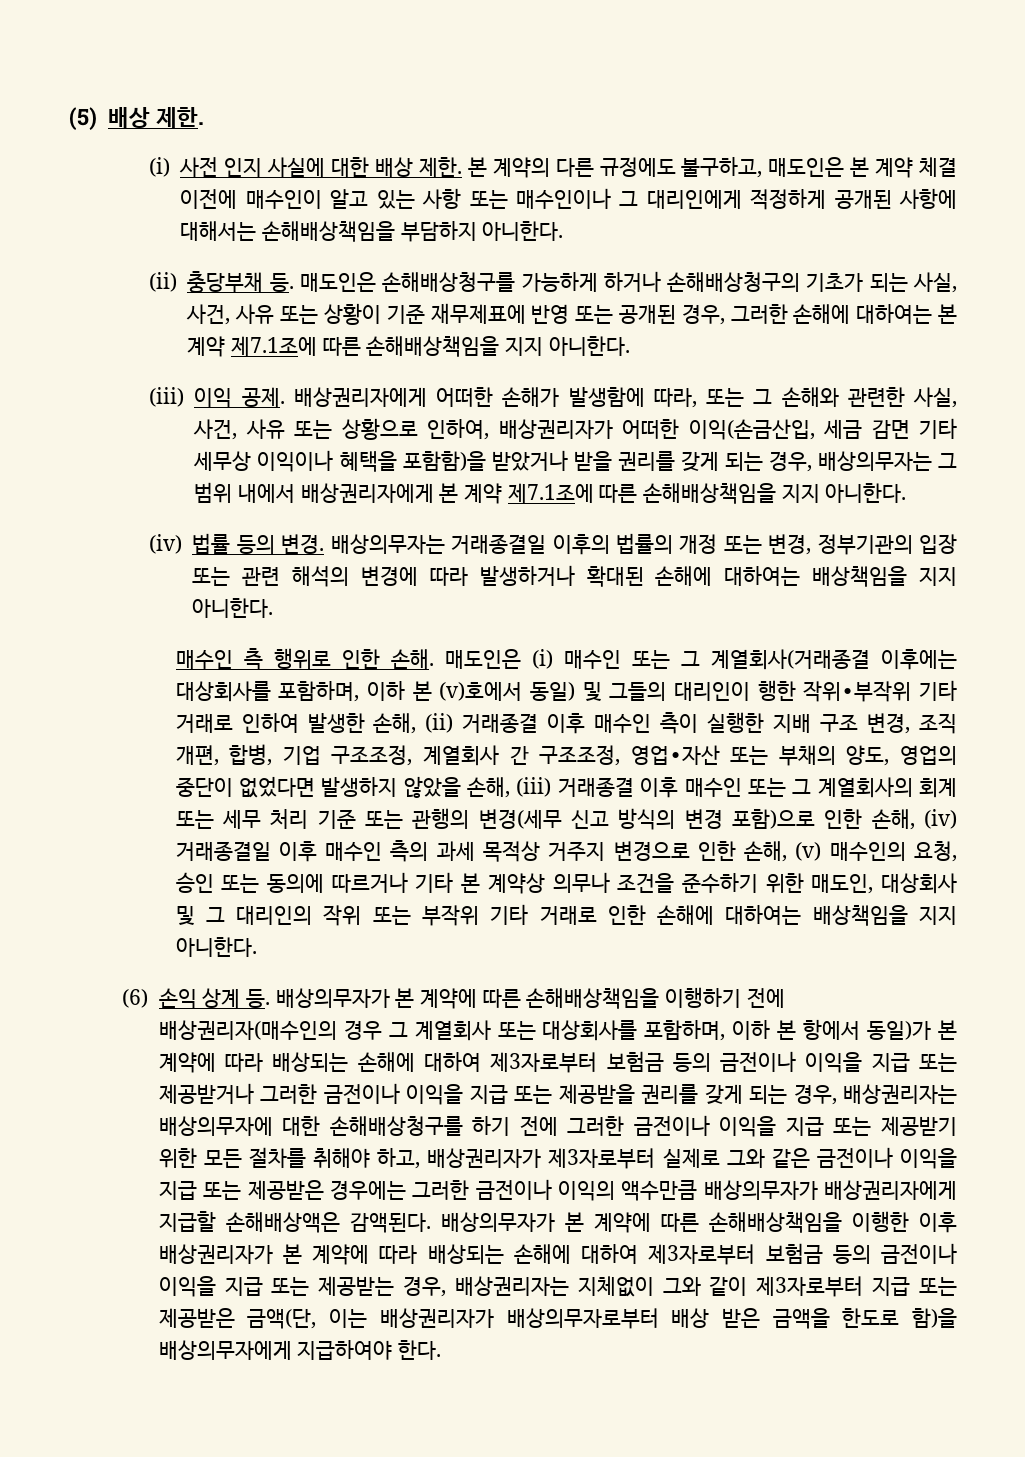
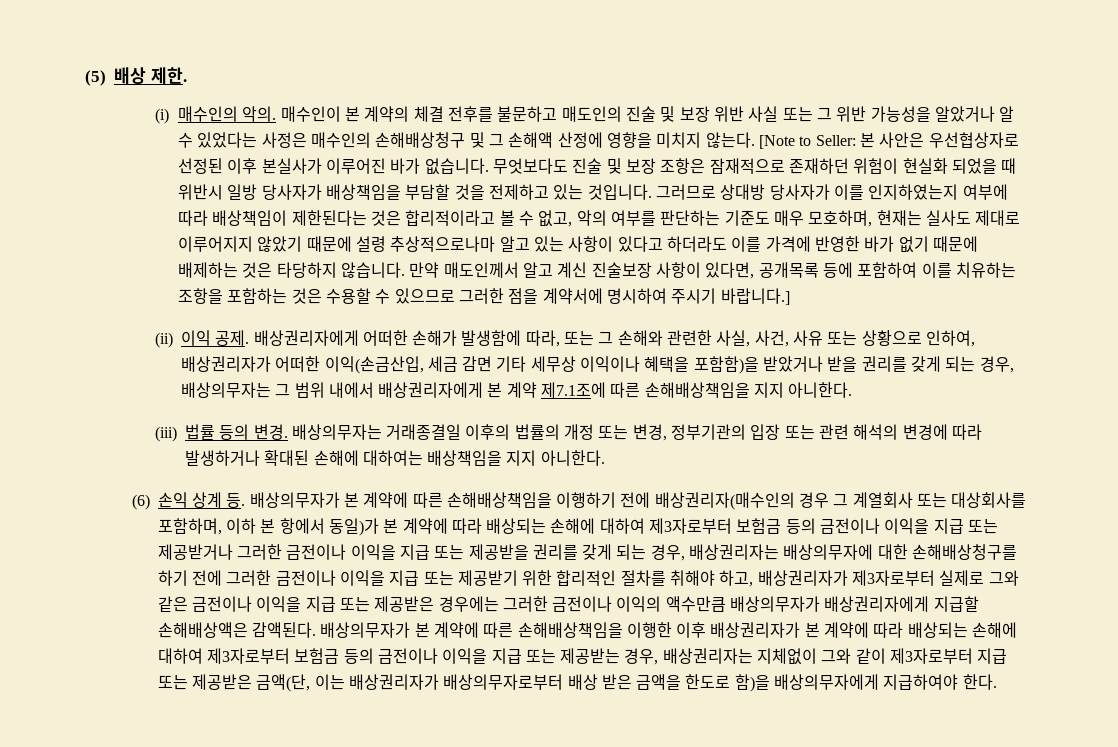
[179,157,957,178] [180,188,958,210] [180,221,564,242] [148,271,957,293] [186,303,958,325] [187,336,630,357] [148,387,184,407] 사전 인지 사실에 대한 배상 제한. 본 계약의 다른 규정에도 불구하고, 매도인은 본 계약 체결 이전에 매수인이 알고 있는 사항 또는 매수인이나 그 대리인에게 적정하게 공개된 사항에 대해서는 손해배상책임을 부담하지 아니한다. // (ii) 충당부채 등. 매도인은 손해배상청구를 가능하게 하거나 손해배상청구의 기초가 되는 사실, 사건, 사유 또는 상황이 기준 재무제표에 반영 또는 공개된 경우, 그러한 손해에 대하여는 본 계약 제7.1조에 따른 손해배상책임을 지지 아니한다. // (iii) -> [178,106,1015,122] [178,132,1019,149] [178,158,1017,175] [178,184,1008,200] [178,210,1021,227] [178,236,978,253] [178,262,1016,279] [178,288,790,305] [154,332,173,348] 매수인의 악의. 매수인이 본 계약의 체결 전후를 불문하고 매도인의 진술 및 보장 위반 사실 또는 그 위반 가능성을 알았거나 알 수 있었다는 사정은 매수인의 손해배상청구 및 그 손해액 산정에 영향을 미치지 않는다. [Note to Seller: 본 사안은 우선협상자로 선정된 이후 본실사가 이루어진 바가 없습니다. 무엇보다도 진술 및 보장 조항은 잠재적으로 존재하던 위험이 현실화 되었을 때 위반시 일방 당사자가 배상책임을 부담할 것을 전제하고 있는 것입니다. 그러므로 상대방 당사자가 이를 인지하였는지 여부에 따라 배상책임이 제한된다는 것은 합리적이라고 볼 수 없고, 악의 여부를 판단하는 기준도 매우 모호하며, 현재는 실사도 제대로 이루어지지 않았기 때문에 설령 추상적으로나마 알고 있는 사항이 있다고 하더라도 이를 가격에 반영한 바가 없기 때문에 배제하는 것은 타당하지 않습니다. 만약 매도인께서 알고 계신 진술보장 사항이 있다면, 공개목록 등에 포함하여 이를 치유하는 조항을 포함하는 것은 수용할 수 있으므로 그러한 점을 계약서에 명시하여 주시기 바랍니다.] // (ii)
[148,534,182,554] (iv) -> [154,426,177,442] (iii)
[175,648,958,670] [175,680,958,702] [175,712,958,734] [175,744,957,766] [175,776,958,798] [175,808,957,830] [175,840,957,862] [175,872,957,894] [175,904,957,926] [175,937,257,957] // 매수인 측 행위로 인한 손해. 매도인은 (i) 매수인 또는 그 계열회사(거래종결 이후에는 대상회사를 포함하며, 이하 본 (v)호에서 동일) 및 그들의 대리인이 행한 작위∙부작위 기타 거래로 인하여 발생한 손해, (ii) 거래종결 이후 매수인 측이 실행한 지배 구조 변경, 조직 개편, 합병, 기업 구조조정, 계열회사 간 구조조정, 영업∙자산 또는 부채의 양도, 영업의 중단이 없었다면 발생하지 않았을 손해, (iii) 거래종결 이후 매수인 또는 그 계열회사의 회계 또는 세무 처리 기준 또는 관행의 변경(세무 신고 방식의 변경 포함)으로 인한 손해, (iv) 거래종결일 이후 매수인 측의 과세 목적상 거주지 변경으로 인한 손해, (v) 매수인의 요청, 승인 또는 동의에 따르거나 기타 본 계약상 의무나 조건을 준수하기 위한 매도인, 대상회사 및 그 대리인의 작위 또는 부작위 기타 거래로 인한 손해에 대하여는 배상책임을 지지 아니한다. -> (605, 458) none
[203,1149,242,1168] 모든 -> [556,570,617,586] 합리적인

